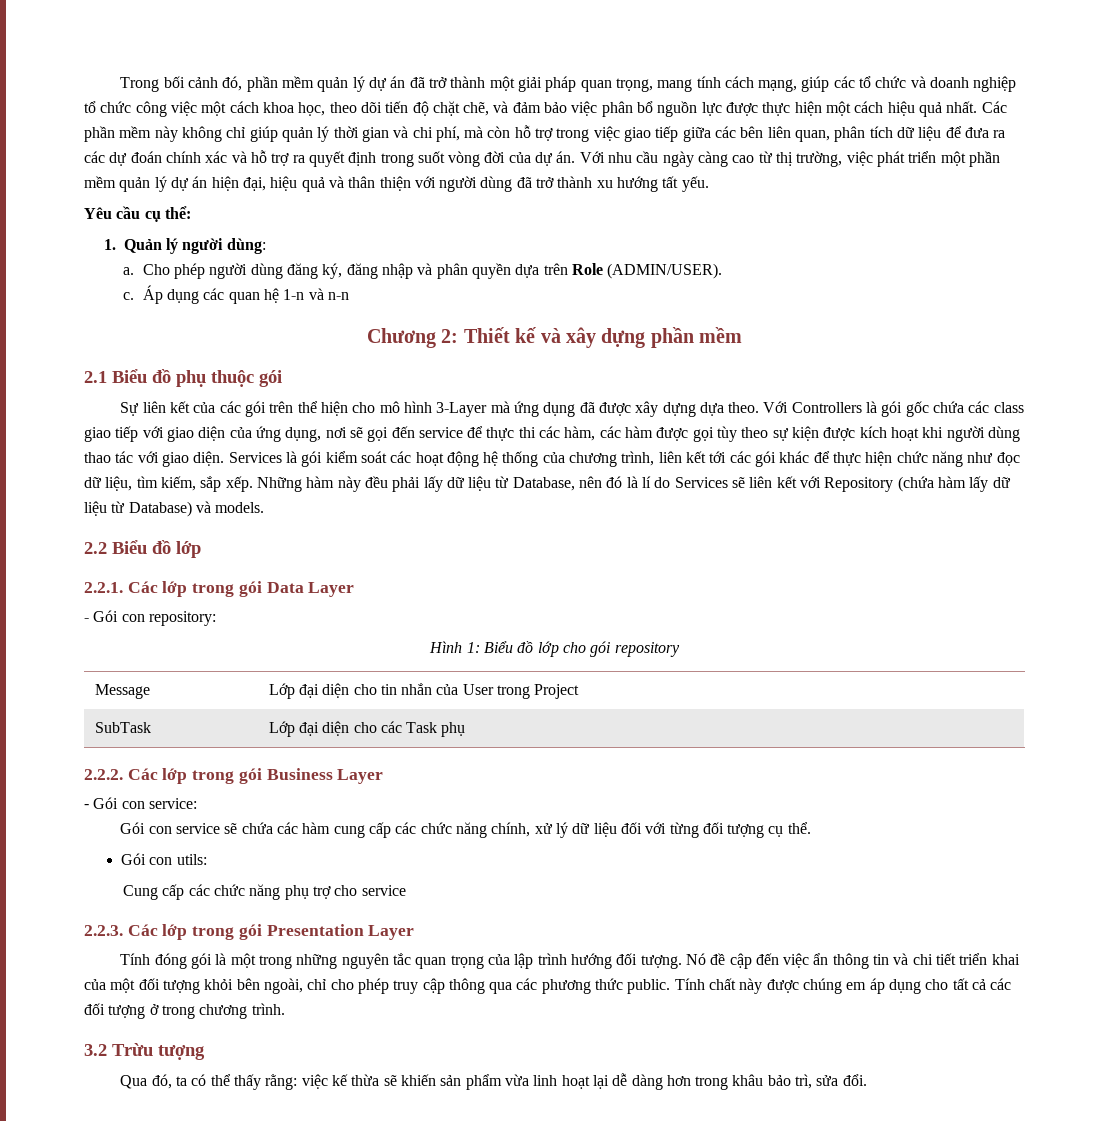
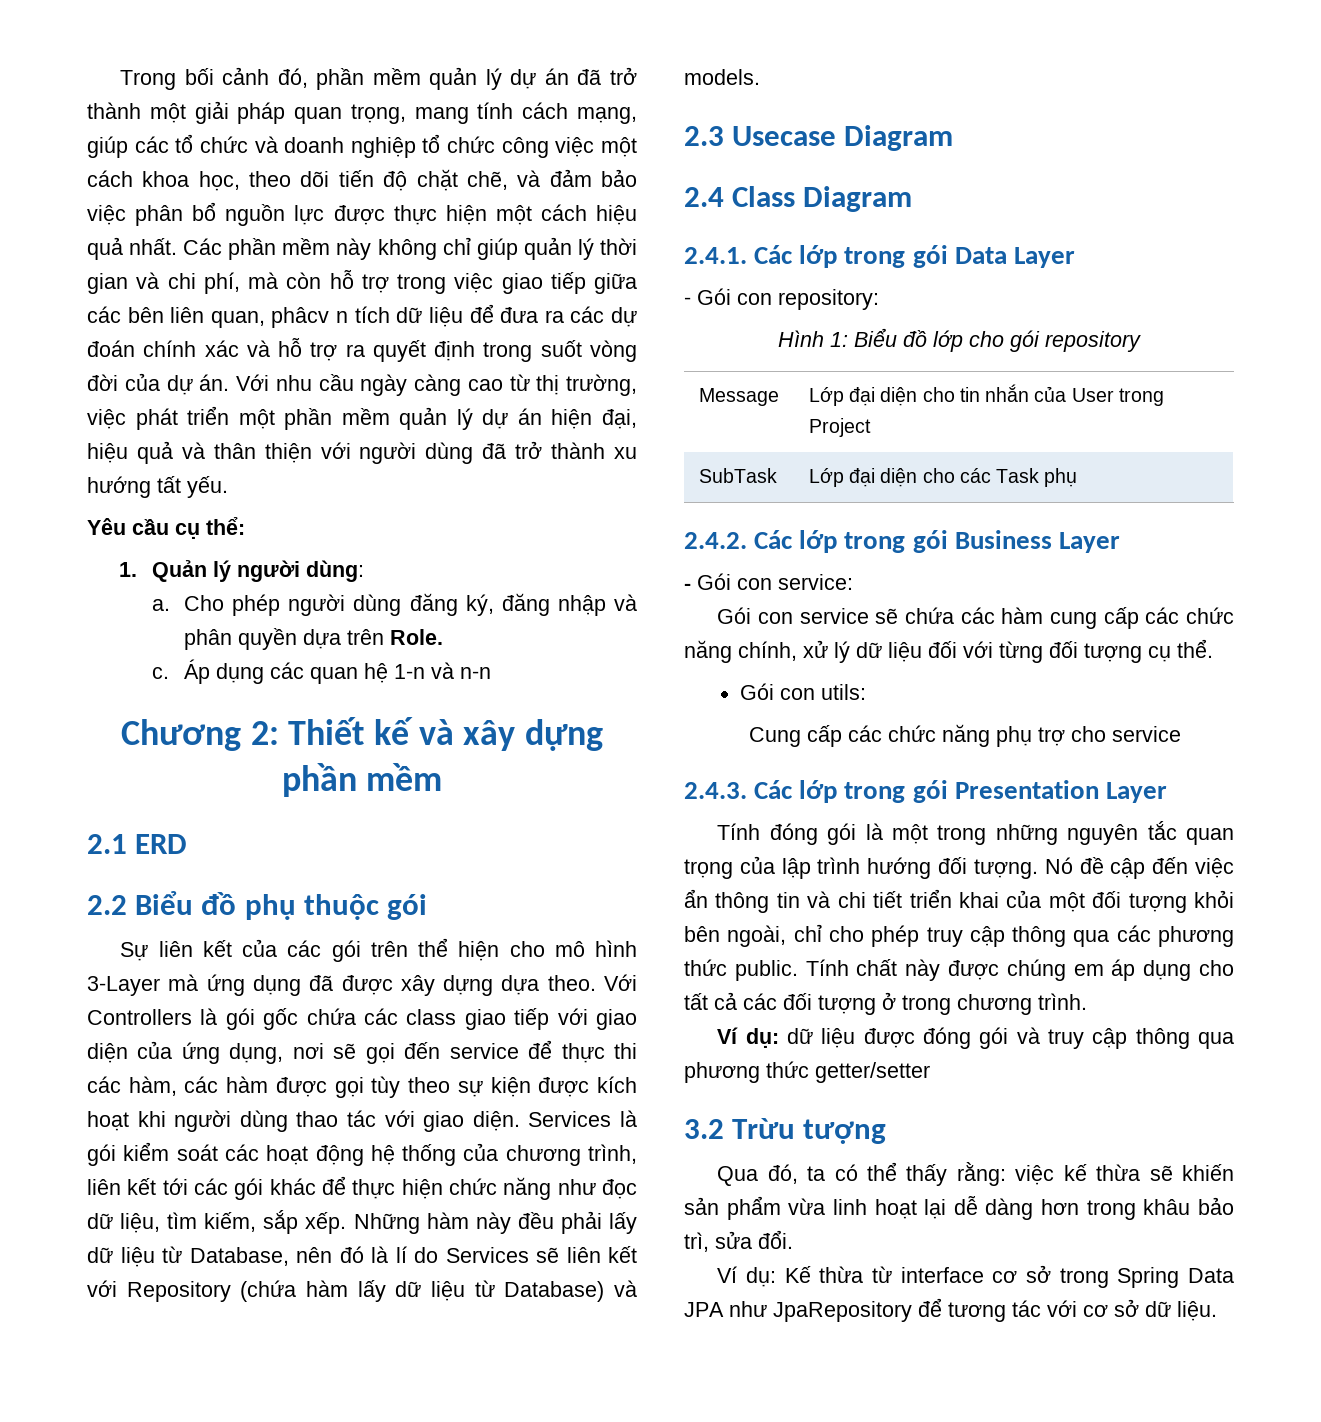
[834,126,866,142] phân -> [271,307,349,328] phâcv n
[571,263,723,279] Role (ADMIN/USER). -> [390,629,444,645] Role.
(107, 377) none -> [135,834,188,854] [87,895,127,915] ERD // 2.2
[84,540,201,558] [84,582,123,593] 2.2 Biểu đồ lớp // 2.2.1. -> [684,125,954,151] [684,186,913,212] [684,247,747,264] 2.3 Usecase Diagram // 2.4 Class Diagram // 2.4.1.
[84,769,123,780] 2.2.2. -> [684,532,747,549] 2.4.2.
[84,925,123,936] 2.2.3. -> [684,782,747,799] 2.4.3.
(285, 1009) none -> [717,1027,1234,1049] [684,1061,930,1083] // Ví dụ: dữ liệu được đóng gói và truy cập thông qua phương thức getter/setter
(867, 1080) none -> [717,1265,1234,1288] [684,1298,1217,1322] // Ví dụ: Kế thừa từ interface cơ sở trong Spring Data JPA như JpaRepository để tương tác với cơ sở dữ liệu.

